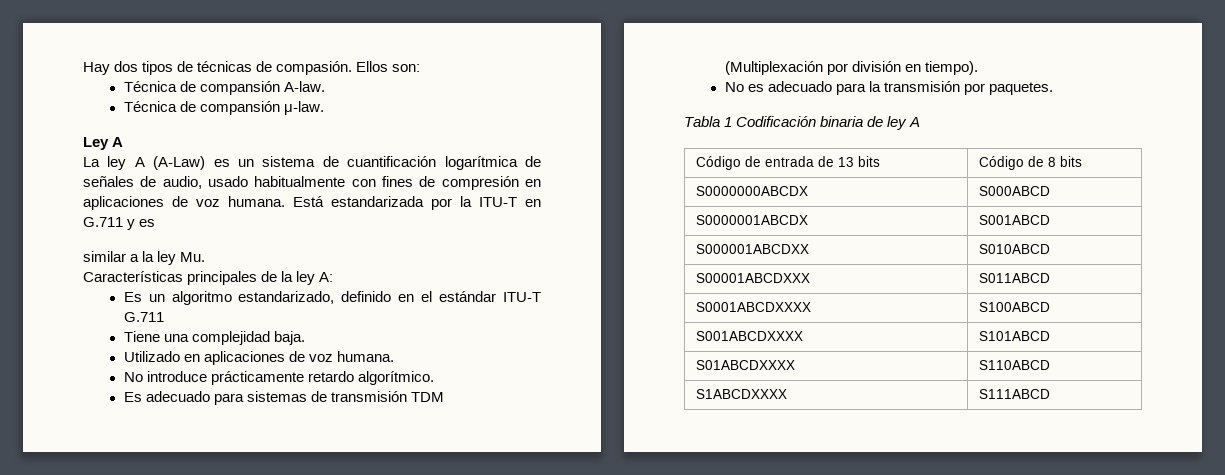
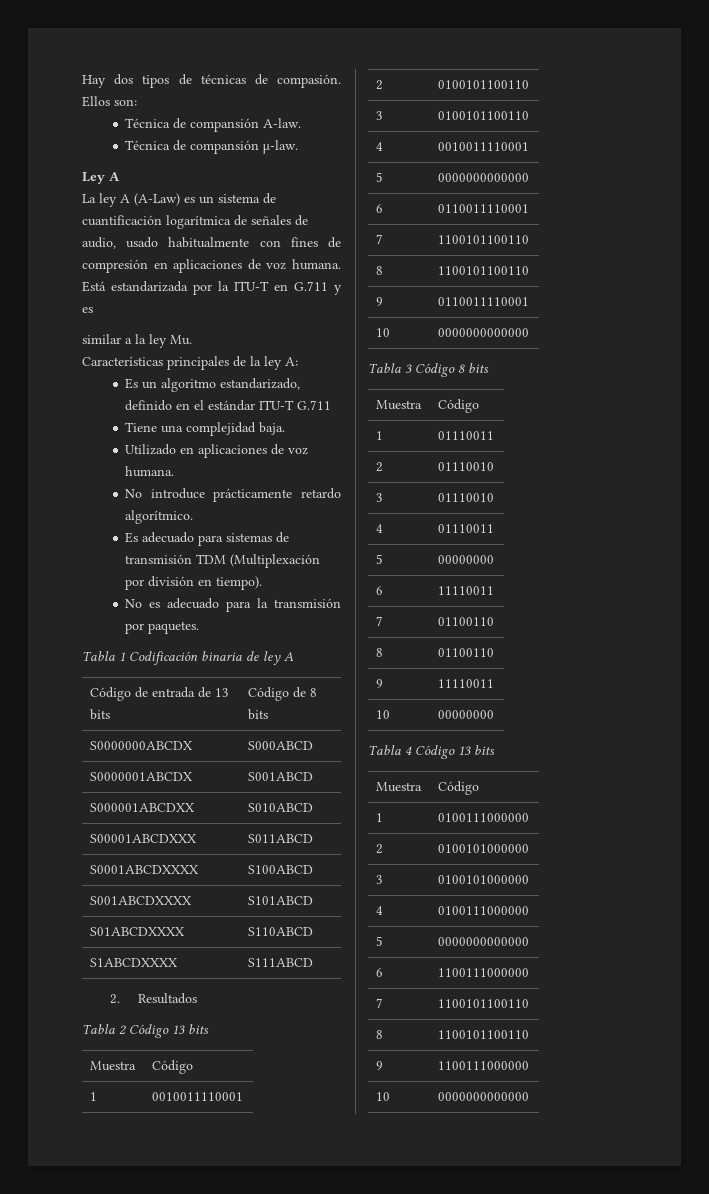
(1050, 394) none -> [109,993,197,1004] [82,1024,209,1038] [90,1061,137,1071] [152,1060,194,1074] [90,1092,98,1101] [152,1092,244,1101] [376,80,384,90] [438,80,530,89] [376,111,384,120] [438,111,530,120] [376,142,384,151] [438,142,530,151] [376,172,384,182] [438,173,530,182] [376,204,384,213] [438,204,530,213] [376,234,384,244] [438,235,530,244] [376,266,384,275] [438,266,530,275] [376,297,384,306] [438,297,530,306] [376,328,391,337] [438,328,530,337] [368,363,489,377] [376,400,423,410] [438,399,480,413] [376,431,384,440] [438,431,495,440] [376,462,384,472] [438,462,495,471] [376,493,384,502] [438,493,495,502] [376,524,384,533] [438,524,495,533] [376,554,384,564] [438,555,495,564] [376,586,384,595] [438,586,495,595] [376,616,384,626] [438,617,495,626] [376,648,384,657] [438,648,495,657] [376,679,384,688] [438,679,495,688] [376,710,391,719] [438,710,495,719] [368,745,495,759] [376,782,423,792] [438,781,480,795] [376,813,384,822] [438,813,530,822] [376,844,384,854] [438,844,530,853] [376,875,384,884] [438,875,530,884] [376,906,384,915] [438,906,530,915] [376,936,384,946] [438,937,530,946] [376,968,384,977] [438,968,530,977] [376,998,384,1008] [438,999,530,1008] [376,1030,384,1039] [438,1030,530,1039] [376,1061,384,1070] [438,1061,530,1070] [376,1092,391,1101] [438,1092,530,1101] // 2. Resultados // Tabla 2 Código 13 bits // Muestra | Código // 1 | 0010011110001 // 2 | 0100101100110 // 3 | 0100101100110 // 4 | 0010011110001 // 5 | 0000000000000 // 6 | 0110011110001 // 7 | 1100101100110 // 8 | 1100101100110 // 9 | 0110011110001 // 10 | 0000000000000 // Tabla 3 Código 8 bits // Muestra | Código // 1 | 01110011 // 2 | 01110010 // 3 | 01110010 // 4 | 01110011 // 5 | 00000000 // 6 | 11110011 // 7 | 01100110 // 8 | 01100110 // 9 | 11110011 // 10 | 00000000 // Tabla 4 Código 13 bits // Muestra | Código // 1 | 0100111000000 // 2 | 0100101000000 // 3 | 0100101000000 // 4 | 0100111000000 // 5 | 0000000000000 // 6 | 1100111000000 // 7 | 1100101100110 // 8 | 1100101100110 // 9 | 1100111000000 // 10 | 0000000000000

